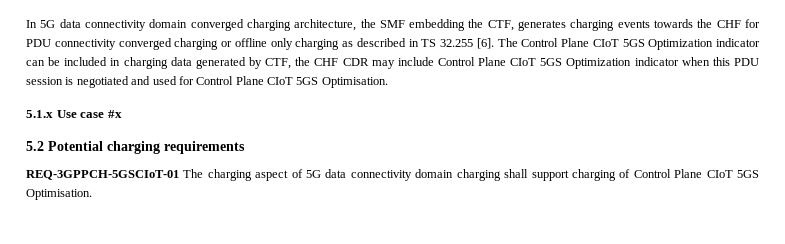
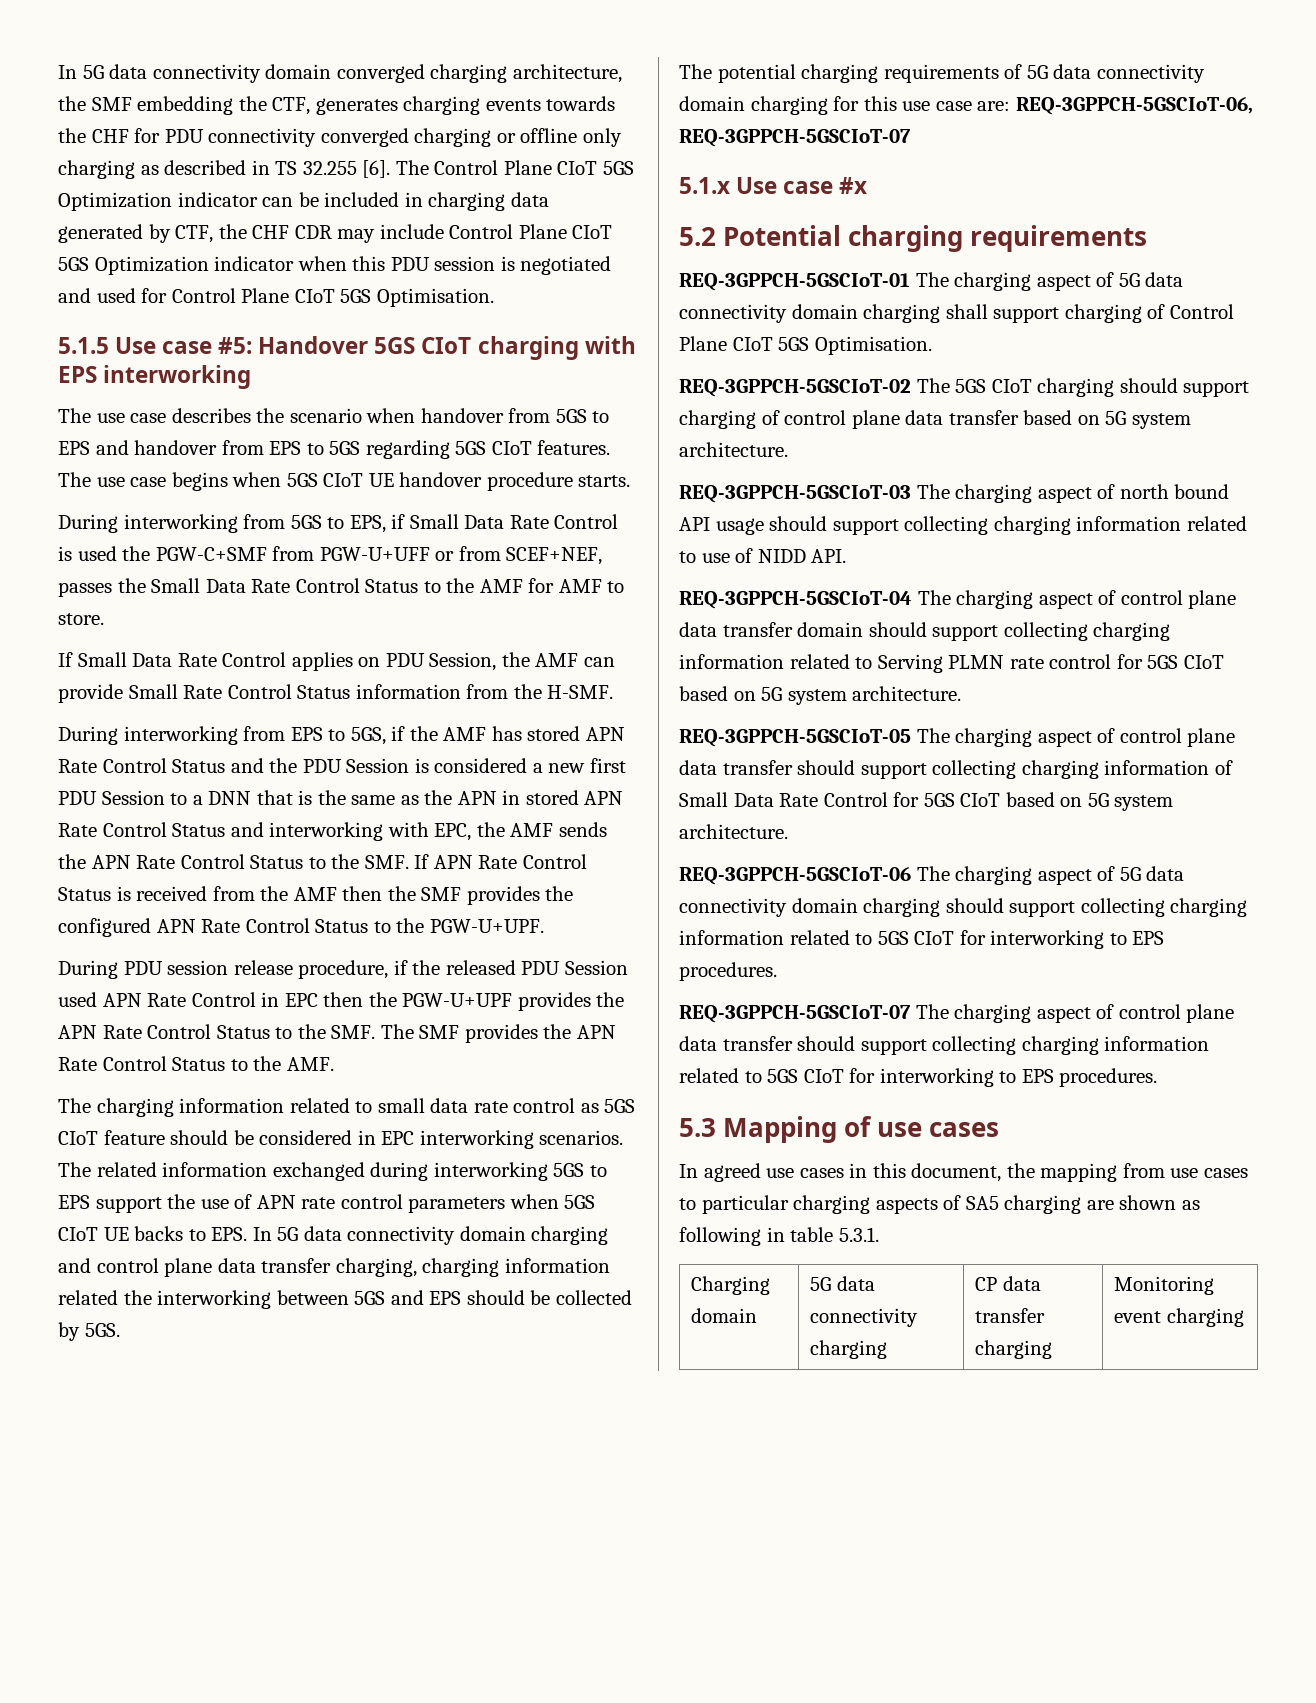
(388, 82) none -> [58,336,636,360] [58,365,252,389] [58,408,610,423] [58,440,611,459] [58,472,631,491] [58,514,619,533] [58,546,603,565] [58,578,625,597] [58,613,104,625] [58,652,615,671] [58,684,614,703] [58,726,625,745] [58,758,626,773] [58,790,624,805] [58,822,607,841] [58,854,587,869] [58,886,574,905] [58,918,544,937] [58,960,628,979] [58,992,625,1011] [58,1024,616,1043] [58,1056,334,1071] [58,1098,636,1117] [58,1130,624,1149] [58,1162,607,1181] [58,1194,596,1213] [58,1226,609,1245] [58,1258,610,1277] [58,1290,632,1309] [58,1322,120,1341] [679,64,1205,83] [679,96,1253,115] [679,129,911,147] // 5.1.5 Use case #5: Handover 5GS CIoT charging with EPS interworking // The use case describes the scenario when handover from 5GS to EPS and handover from EPS to 5GS regarding 5GS CIoT features. The use case begins when 5GS CIoT UE handover procedure starts. // During interworking from 5GS to EPS, if Small Data Rate Control is used the PGW-C+SMF from PGW-U+UFF or from SCEF+NEF, passes the Small Data Rate Control Status to the AMF for AMF to store. // If Small Data Rate Control applies on PDU Session, the AMF can provide Small Rate Control Status information from the H-SMF. // During interworking from EPS to 5GS, if the AMF has stored APN Rate Control Status and the PDU Session is considered a new first PDU Session to a DNN that is the same as the APN in stored APN Rate Control Status and interworking with EPC, the AMF sends the APN Rate Control Status to the SMF. If APN Rate Control Status is received from the AMF then the SMF provides the configured APN Rate Control Status to the PGW-U+UPF. // During PDU session release procedure, if the released PDU Session used APN Rate Control in EPC then the PGW-U+UPF provides the APN Rate Control Status to the SMF. The SMF provides the APN Rate Control Status to the AMF. // The charging information related to small data rate control as 5GS CIoT feature should be considered in EPC interworking scenarios. The related information exchanged during interworking 5GS to EPS support the use of APN rate control parameters when 5GS CIoT UE backs to EPS. In 5G data connectivity domain charging and control plane data transfer charging, charging information related the interworking between 5GS and EPS should be collected by 5GS. // The potential charging requirements of 5G data connectivity domain charging for this use case are: REQ-3GPPCH-5GSCIoT-06, REQ-3GPPCH-5GSCIoT-07
(92, 194) none -> [679,378,1250,397] [679,410,1191,429] [679,442,788,457] [679,484,1230,503] [679,516,1247,535] [679,548,847,563] [679,590,1237,609] [679,622,1171,641] [679,654,1224,673] [679,686,962,705] [679,728,1236,747] [679,760,1233,779] [679,792,1174,811] [679,824,788,839] [679,866,1185,885] [679,898,1248,917] [679,930,1165,949] [679,962,777,981] [679,1004,1235,1023] [679,1036,1210,1055] [679,1068,1158,1087] [679,1116,1000,1143] [679,1163,1248,1182] [679,1195,1200,1214] [679,1227,879,1246] [691,1276,771,1295] [691,1308,758,1323] [810,1276,875,1291] [810,1308,919,1327] [810,1340,888,1359] [975,1276,1041,1291] [975,1308,1046,1323] [975,1340,1053,1359] [1114,1276,1215,1295] [1114,1308,1244,1327] // REQ-3GPPCH-5GSCIoT-02 The 5GS CIoT charging should support charging of control plane data transfer based on 5G system architecture. // REQ-3GPPCH-5GSCIoT-03 The charging aspect of north bound API usage should support collecting charging information related to use of NIDD API. // REQ-3GPPCH-5GSCIoT-04 The charging aspect of control plane data transfer domain should support collecting charging information related to Serving PLMN rate control for 5GS CIoT based on 5G system architecture. // REQ-3GPPCH-5GSCIoT-05 The charging aspect of control plane data transfer should support collecting charging information of Small Data Rate Control for 5GS CIoT based on 5G system architecture. // REQ-3GPPCH-5GSCIoT-06 The charging aspect of 5G data connectivity domain charging should support collecting charging information related to 5GS CIoT for interworking to EPS procedures. // REQ-3GPPCH-5GSCIoT-07 The charging aspect of control plane data transfer should support collecting charging information related to 5GS CIoT for interworking to EPS procedures. // 5.3 Mapping of use cases // In agreed use cases in this document, the mapping from use cases to particular charging aspects of SA5 charging are shown as following in table 5.3.1. // Charging domain | 5G data connectivity charging | CP data transfer charging | Monitoring event charging

